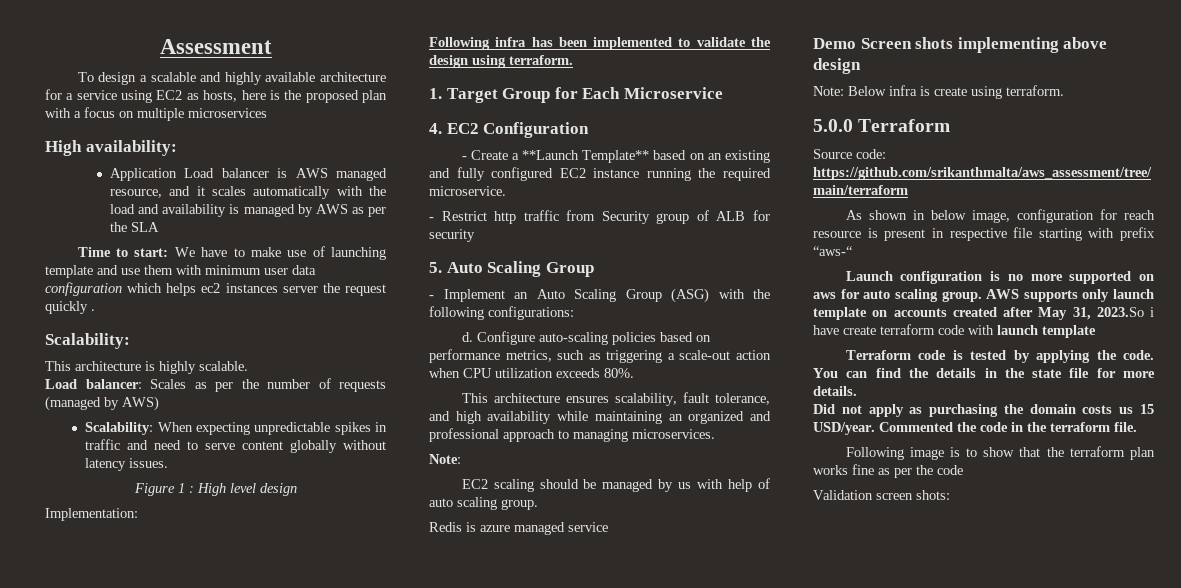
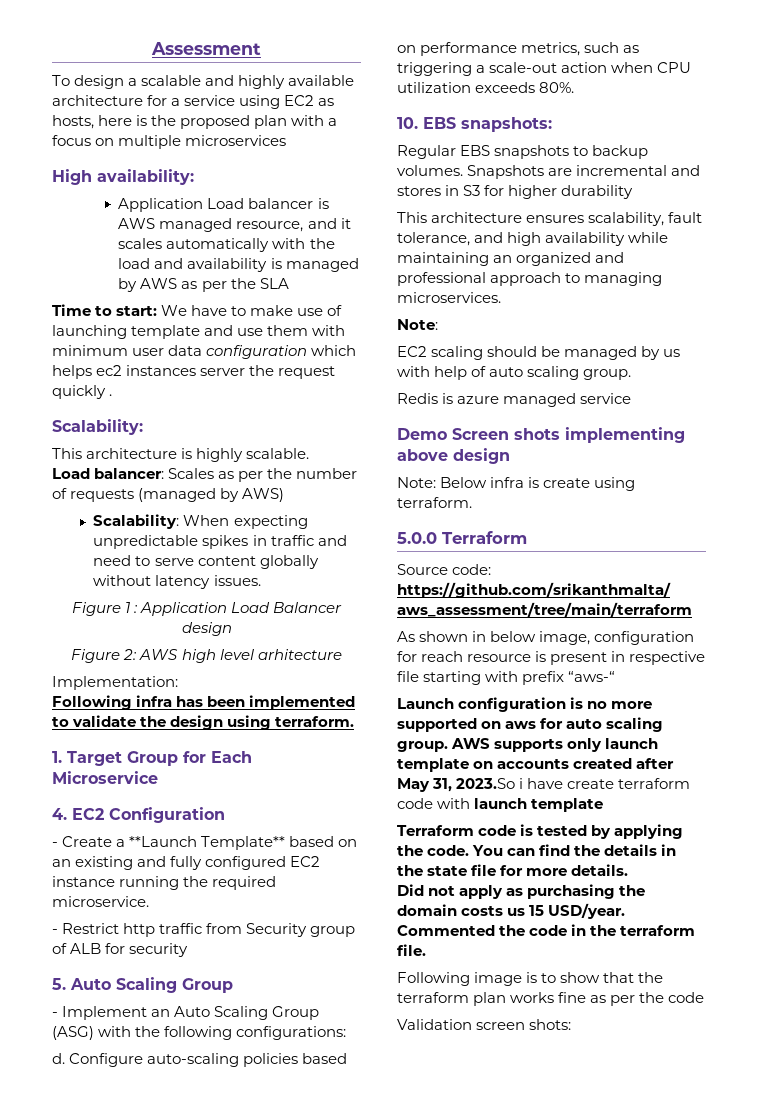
[196,483,297,496] High level design -> [140,602,343,616] [181,622,232,636] [71,649,342,663] Application Load Balancer design // Figure 2: AWS high level arhitecture
(634, 373) none -> [397,117,552,132] [397,145,649,159] [397,165,701,179] [397,185,634,199] // 10. EBS snapshots: // Regular EBS snapshots to backup volumes. Snapshots are incremental and stores in S3 for higher durability

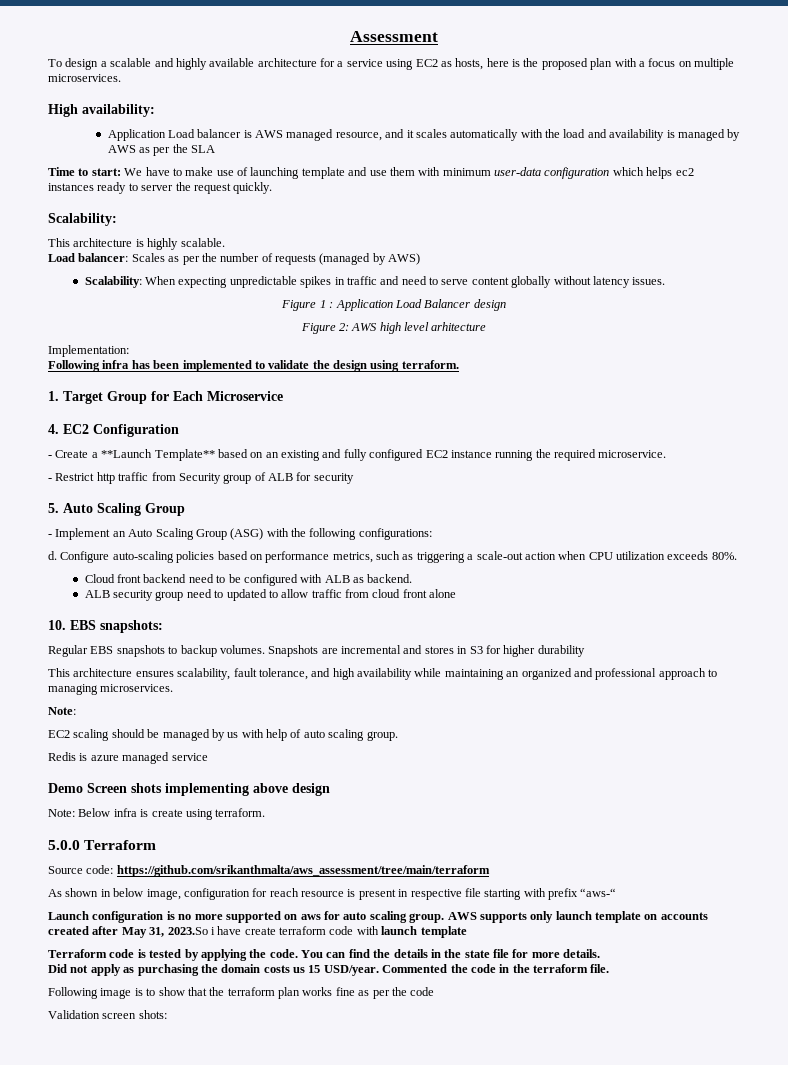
[185,135,287,146] microservices -> [48,74,121,82] microservices.
[132,345,203,356] user data -> [494,167,541,176] user-data
(197, 370) none -> [97,182,138,194] ready to
[52,385,113,399] quickly . -> [233,182,273,194] quickly.
(575, 87) none -> [84,574,413,586] [84,589,457,601] // Cloud front backend need to be configured with ALB as backend. // ALB security group need to updated to allow traffic from cloud front alone

